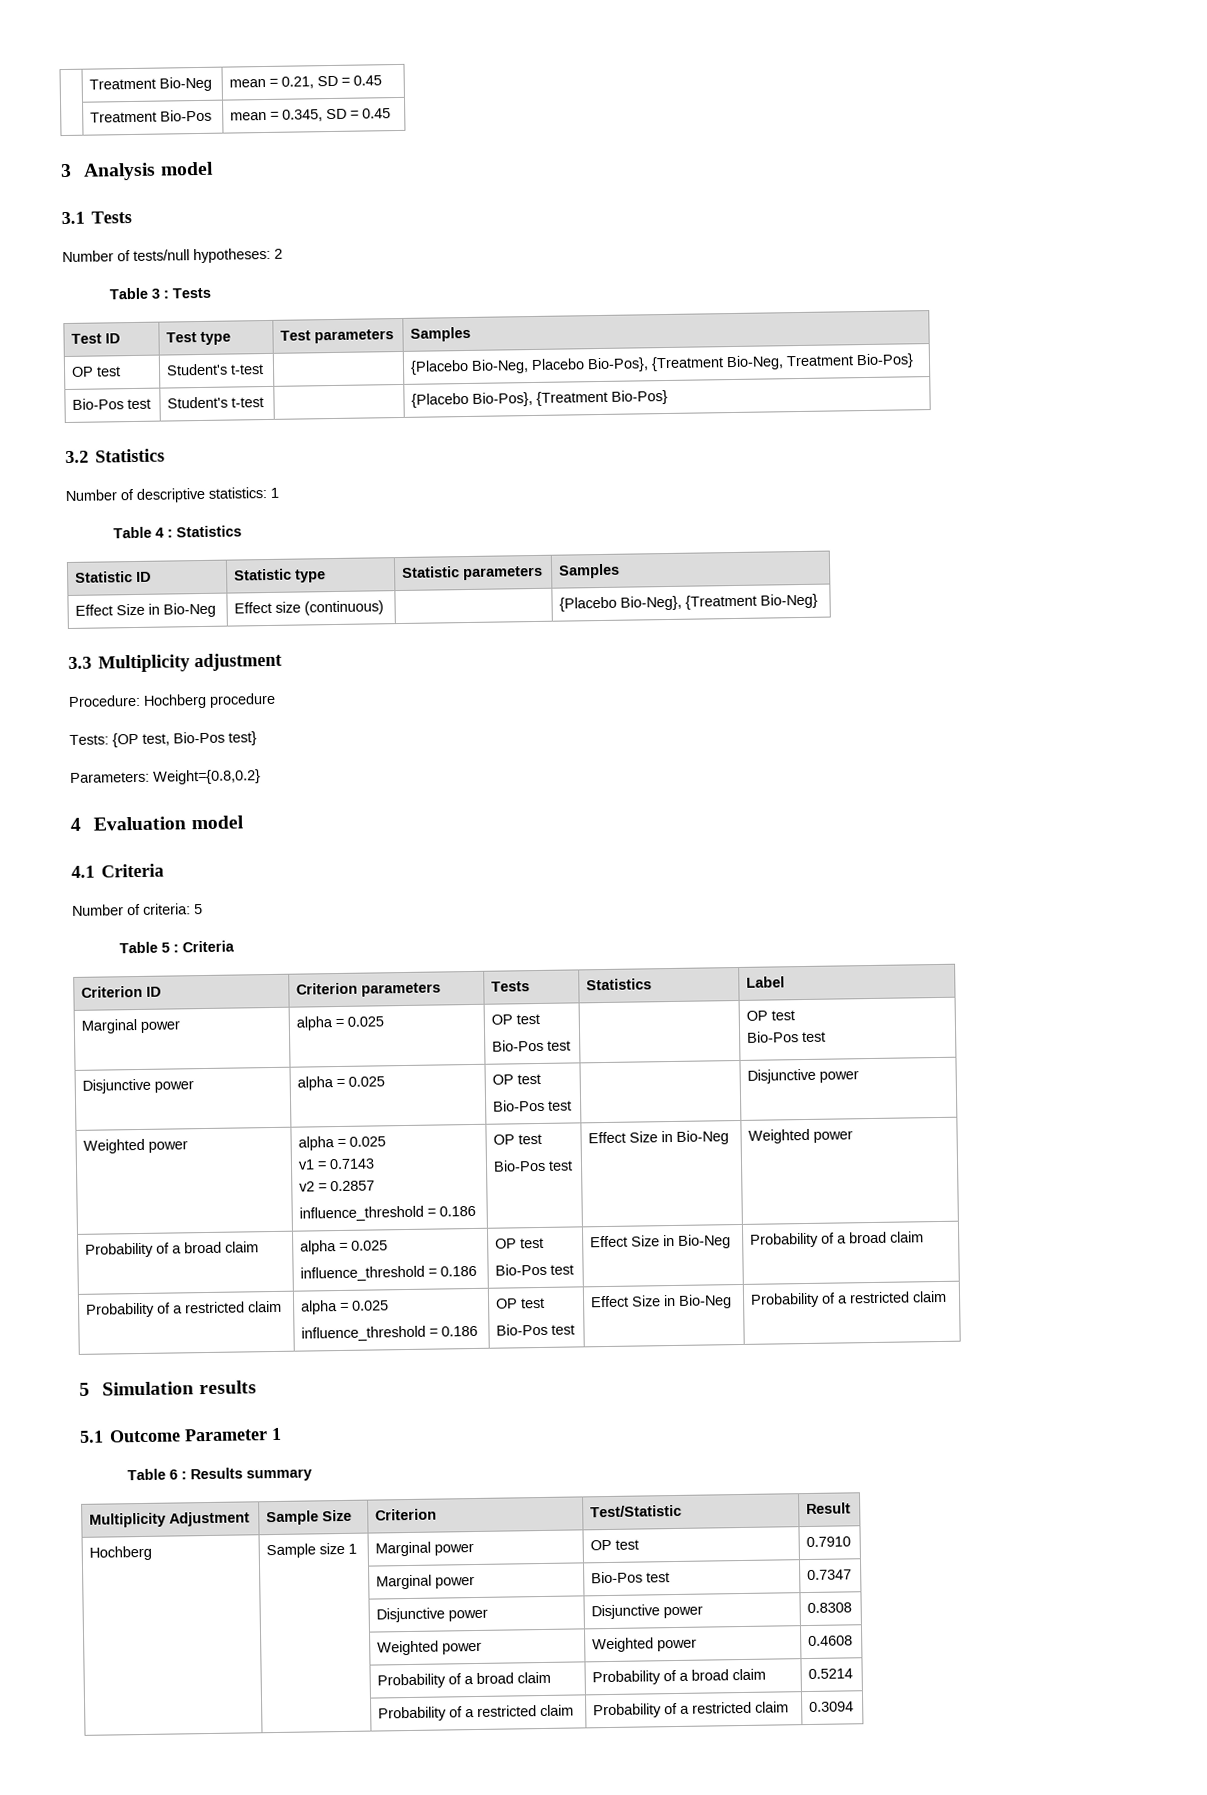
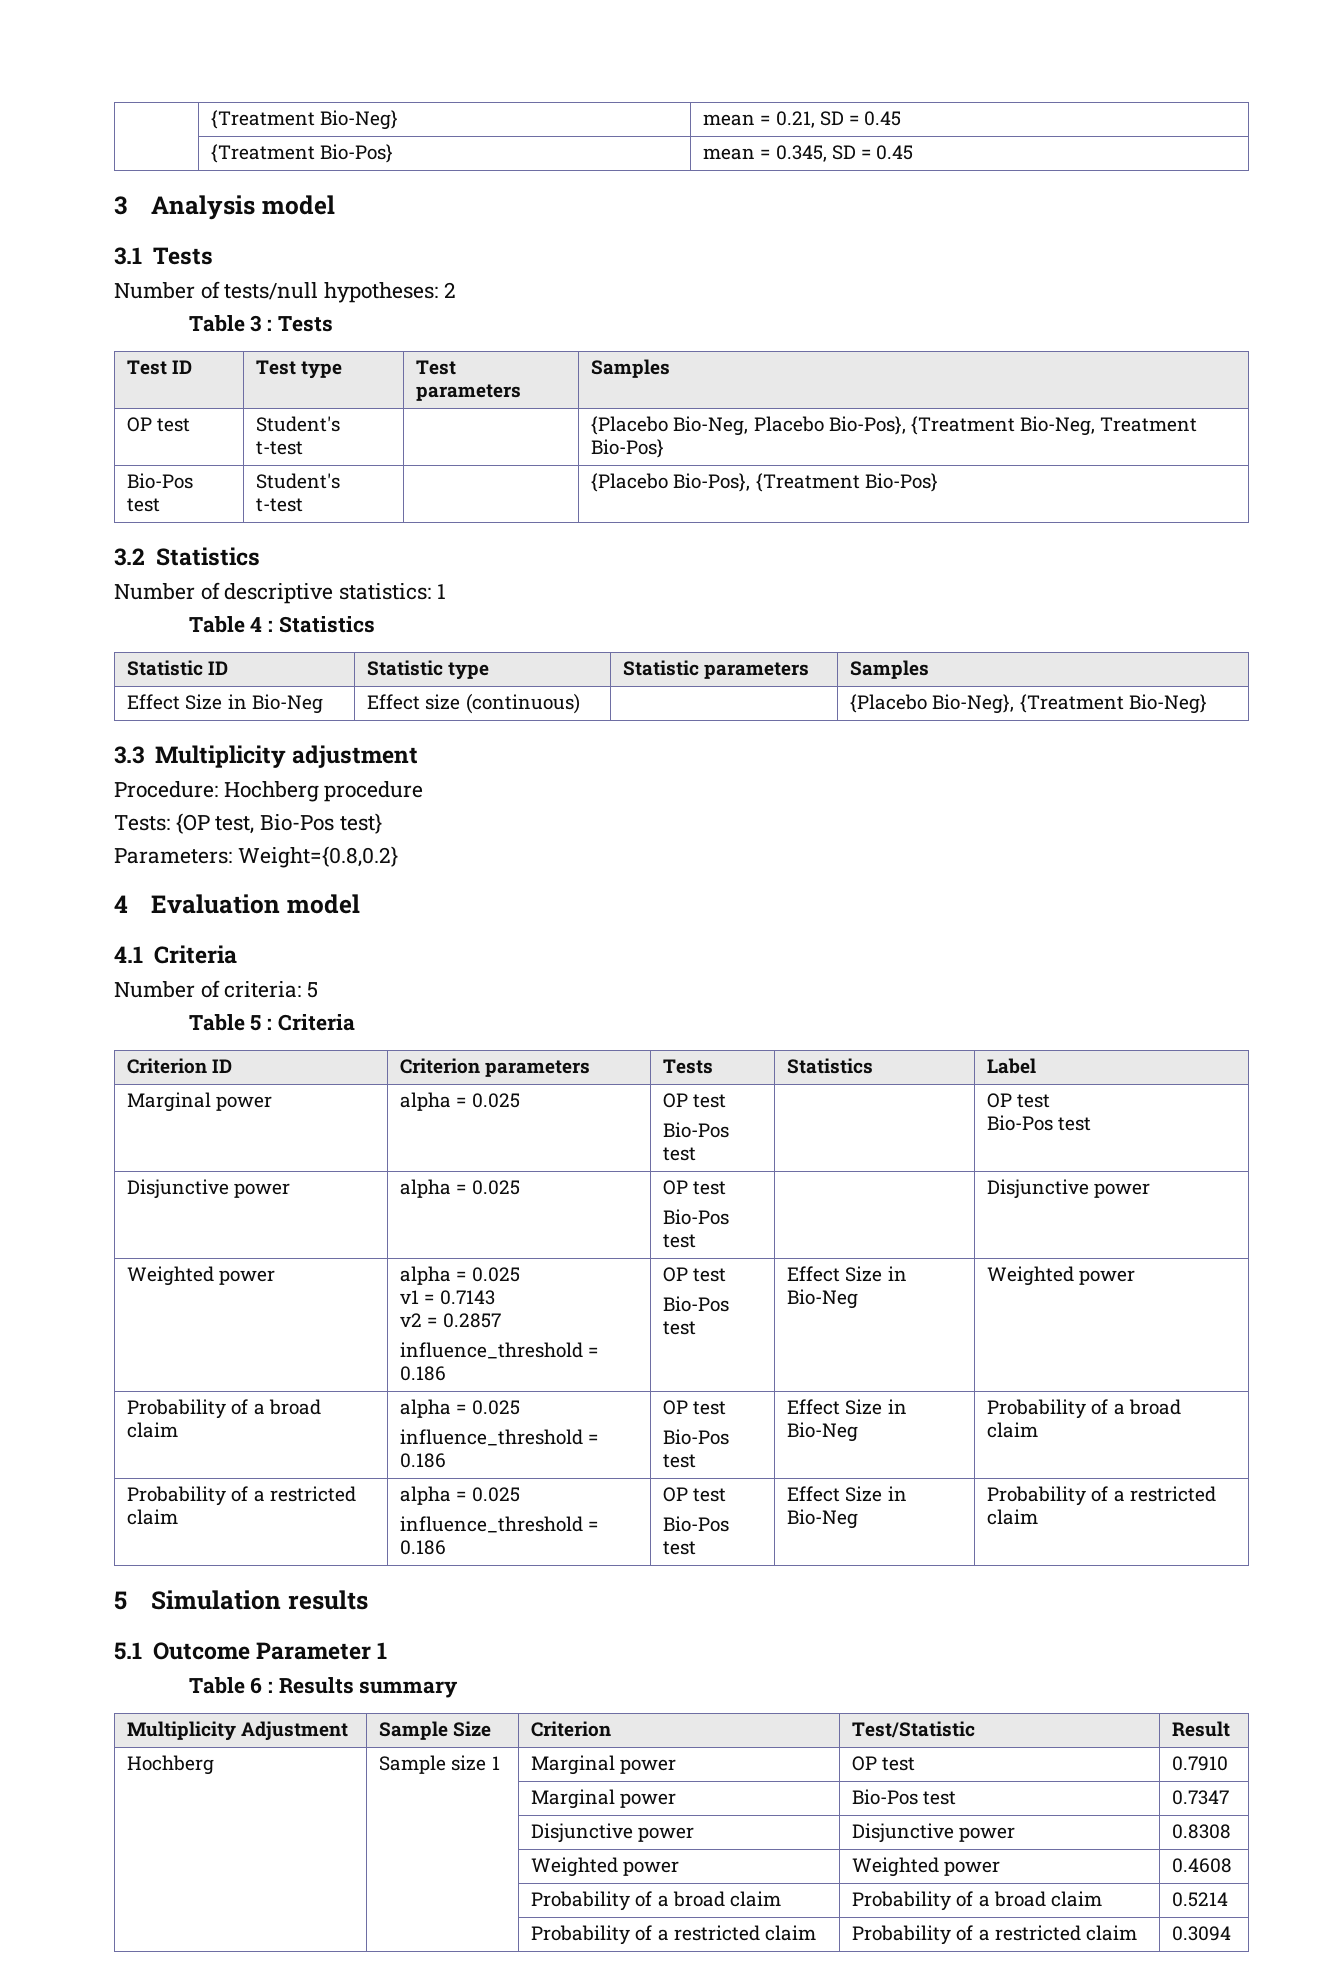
[88,76,212,92] | Treatment Bio-Neg -> [211,110,399,130] | {Treatment Bio-Neg}
[89,109,212,123] Treatment Bio-Pos -> [211,144,394,163] {Treatment Bio-Pos}

